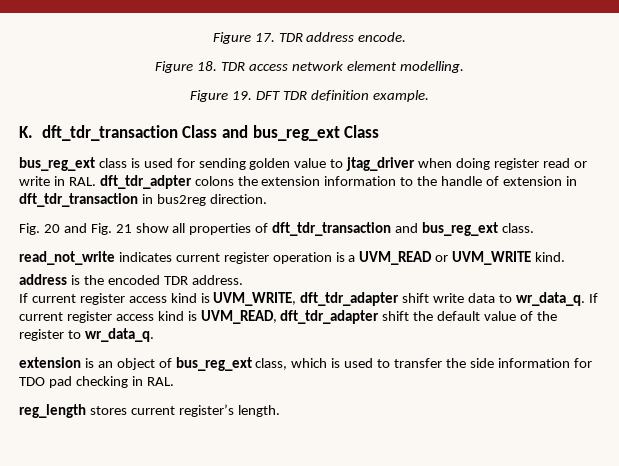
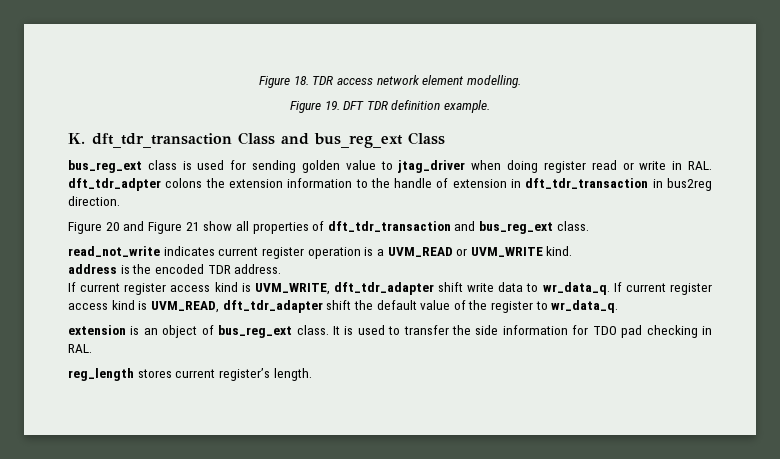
[212,32,407,44] [155,61,194,73] Figure 17. TDR address encode. // Figure -> [259,76,291,88] Figure
[19,223,40,235] Fig. -> [68,222,102,234] Figure
[90,223,112,235] Fig. -> [147,222,182,234] Figure
[255,358,328,370] class, which -> [296,325,340,335] class. It

